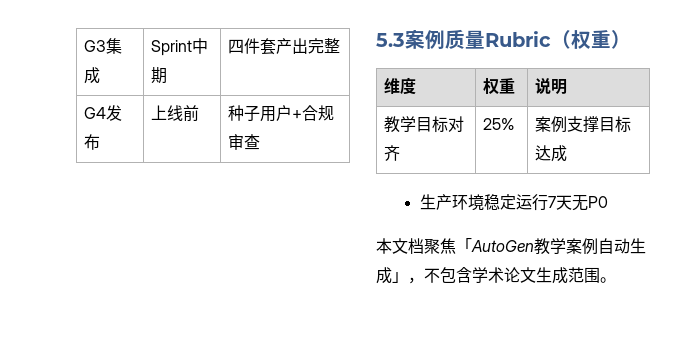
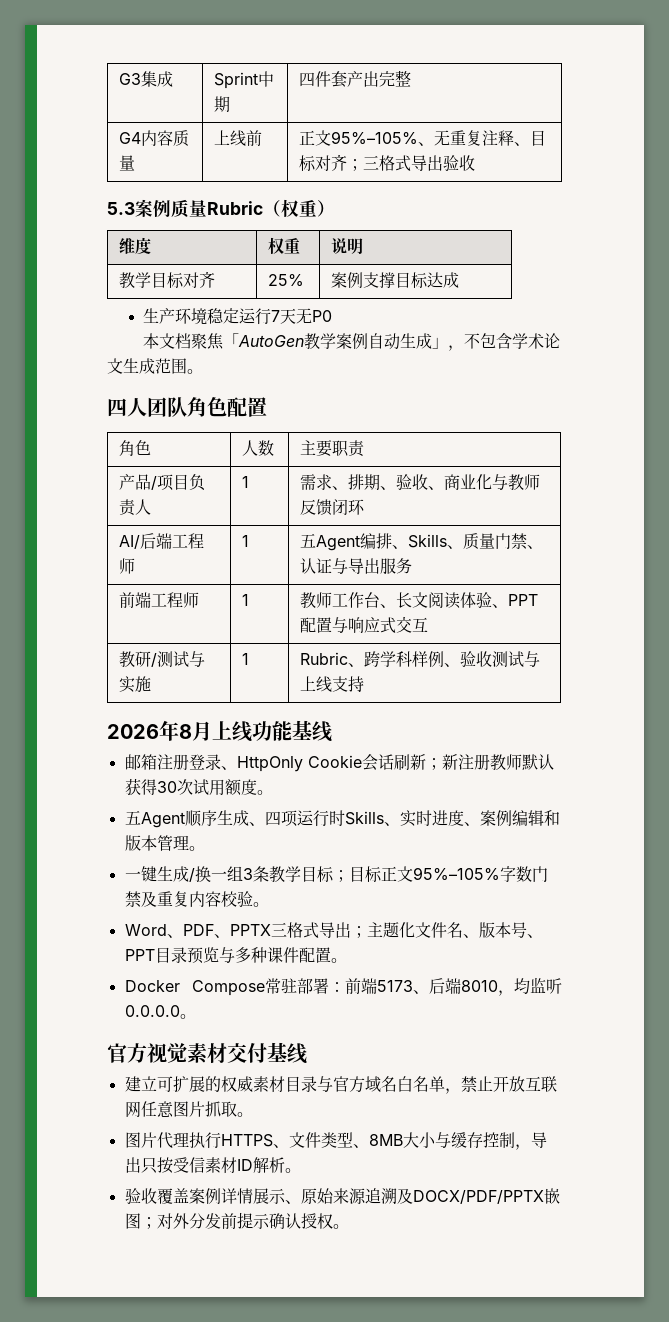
[106,105,123,121] [84,134,101,150] 发布 -> [141,130,190,147] [119,155,136,171] 内容质量
[228,105,335,122] [228,134,261,150] 种子用户+合规审查 -> [299,130,547,146] [299,154,476,172] 正文95%–105%、无重复注释、目标对齐；三格式导出验收
(616, 280) none -> [107,397,267,417] [119,440,152,456] [242,440,275,456] [300,440,366,457] [119,474,206,491] [119,499,152,516] [242,476,250,488] [300,474,541,491] [300,499,366,516] [119,533,205,549] [119,558,136,574] [242,535,250,547] [300,533,544,551] [300,558,413,574] [119,592,200,608] [242,594,250,606] [300,592,539,609] [300,616,429,633] [119,651,206,668] [119,676,152,693] [242,653,250,665] [300,651,541,667] [300,676,365,692] [107,720,332,742] [124,754,554,772] [124,778,273,796] [124,810,560,828] [124,835,205,851] [124,866,548,883] [124,891,269,908] [124,922,543,938] [124,947,347,964] [124,977,562,996] [124,1005,196,1019] [107,1042,307,1064] [124,1076,557,1094] [124,1101,253,1118] [124,1132,547,1150] [124,1157,301,1174] [124,1188,560,1204] [124,1212,349,1229] // 四人团队角色配置 // 角色 | 人数 | 主要职责 // 产品/项目负责人 | 1 | 需求、排期、验收、商业化与教师反馈闭环 // AI/后端工程师 | 1 | 五Agent编排、Skills、质量门禁、认证与导出服务 // 前端工程师 | 1 | 教师工作台、长文阅读体验、PPT配置与响应式交互 // 教研/测试与实施 | 1 | Rubric、跨学科样例、验收测试与上线支持 // 2026年8月上线功能基线 // 邮箱注册登录、HttpOnly Cookie会话刷新；新注册教师默认获得30次试用额度。 // 五Agent顺序生成、四项运行时Skills、实时进度、案例编辑和版本管理。 // 一键生成/换一组3条教学目标；目标正文95%–105%字数门禁及重复内容校验。 // Word、PDF、PPTX三格式导出；主题化文件名、版本号、PPT目录预览与多种课件配置。 // Docker Compose常驻部署：前端5173、后端8010，均监听0.0.0.0。 // 官方视觉素材交付基线 // 建立可扩展的权威素材目录与官方域名白名单，禁止开放互联网任意图片抓取。 // 图片代理执行HTTPS、文件类型、8MB大小与缓存控制，导出只按受信素材ID解析。 // 验收覆盖案例详情展示、原始来源追溯及DOCX/PDF/PPTX嵌图；对外分发前提示确认授权。

